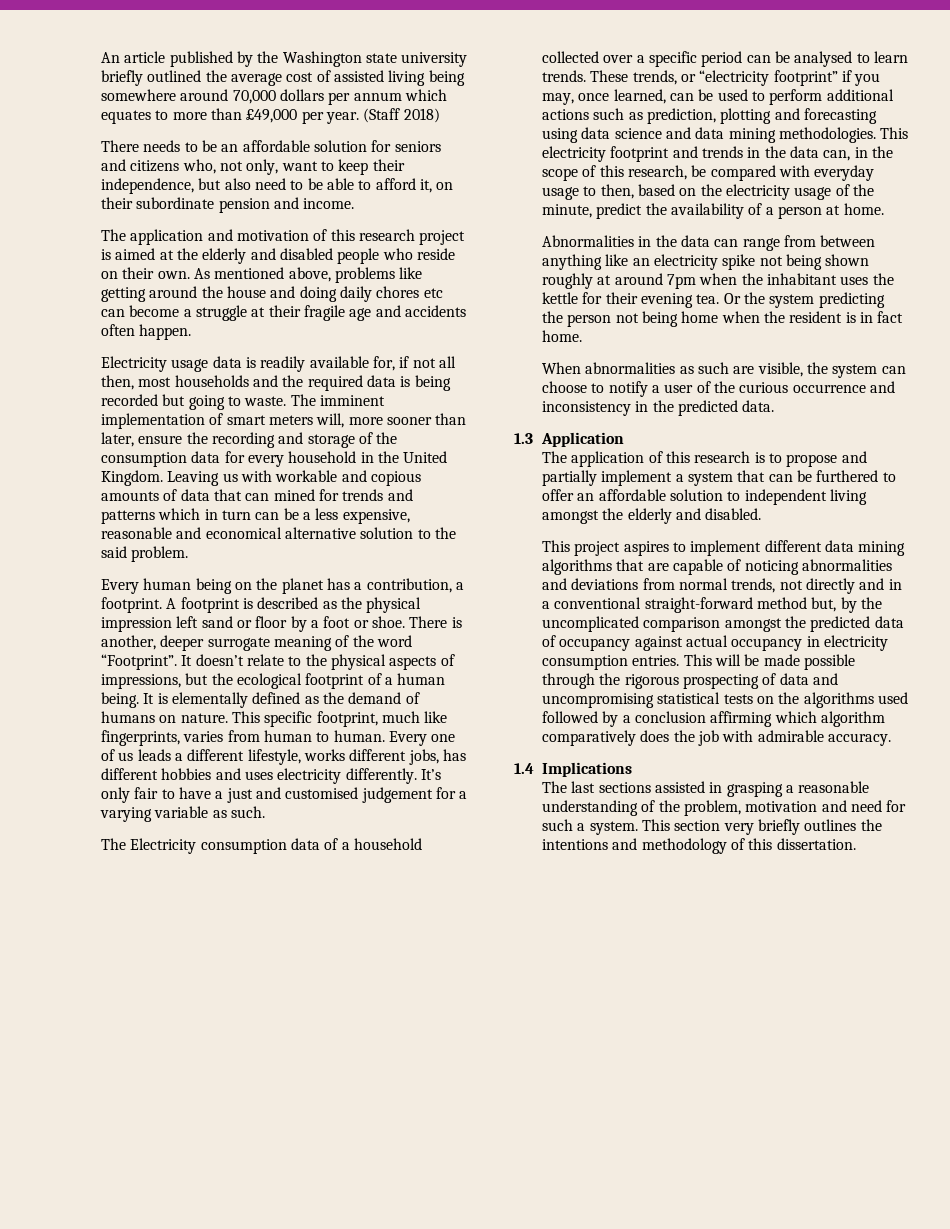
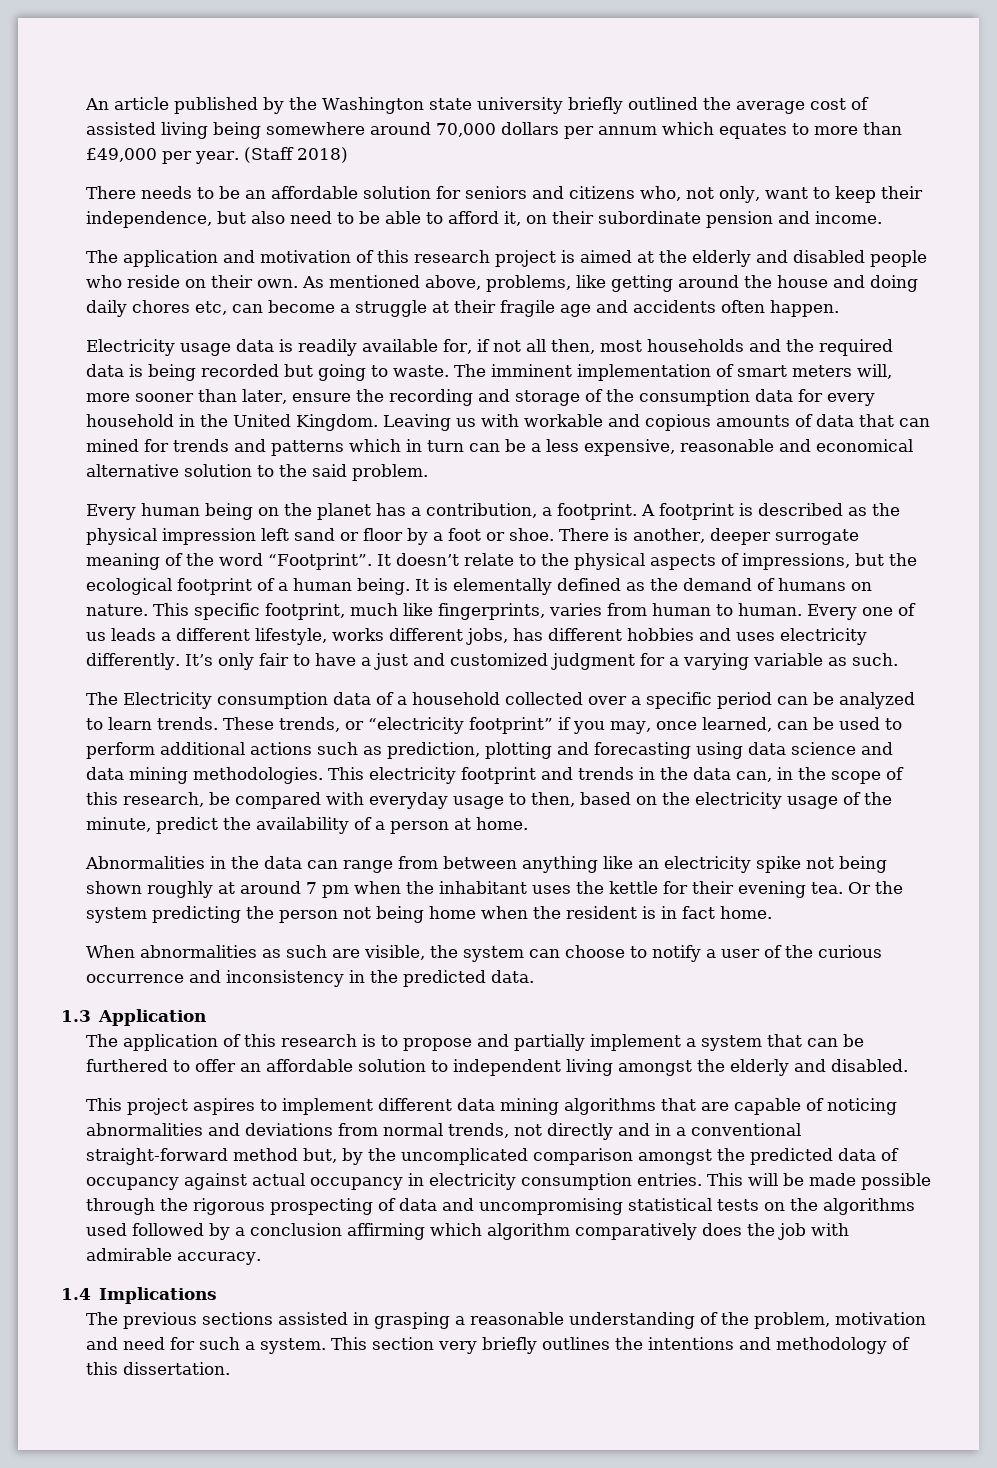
[335,267,396,283] problems -> [486,275,572,292] problems,
[423,288,443,298] etc -> [195,301,228,315] etc,
[285,787,433,803] customised judgement -> [450,653,636,670] customized judgment
[794,51,853,67] analysed -> [839,692,916,709] analyzed
[667,274,697,289] 7pm -> [306,882,350,898] 7 pm
[571,781,596,793] last -> [123,1312,198,1329] previous

